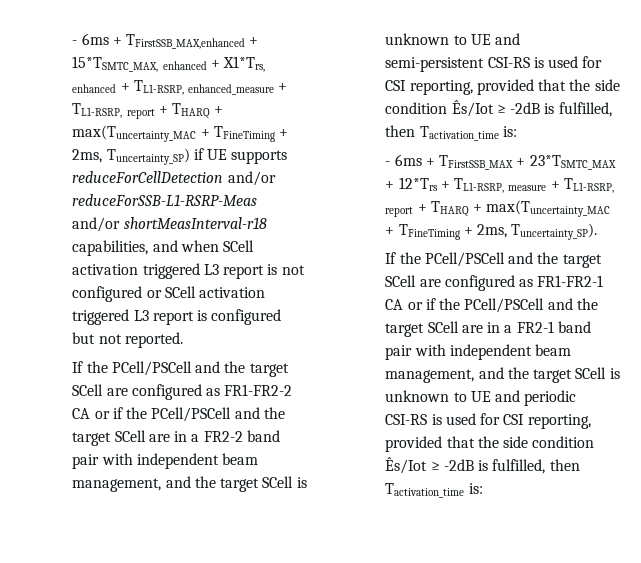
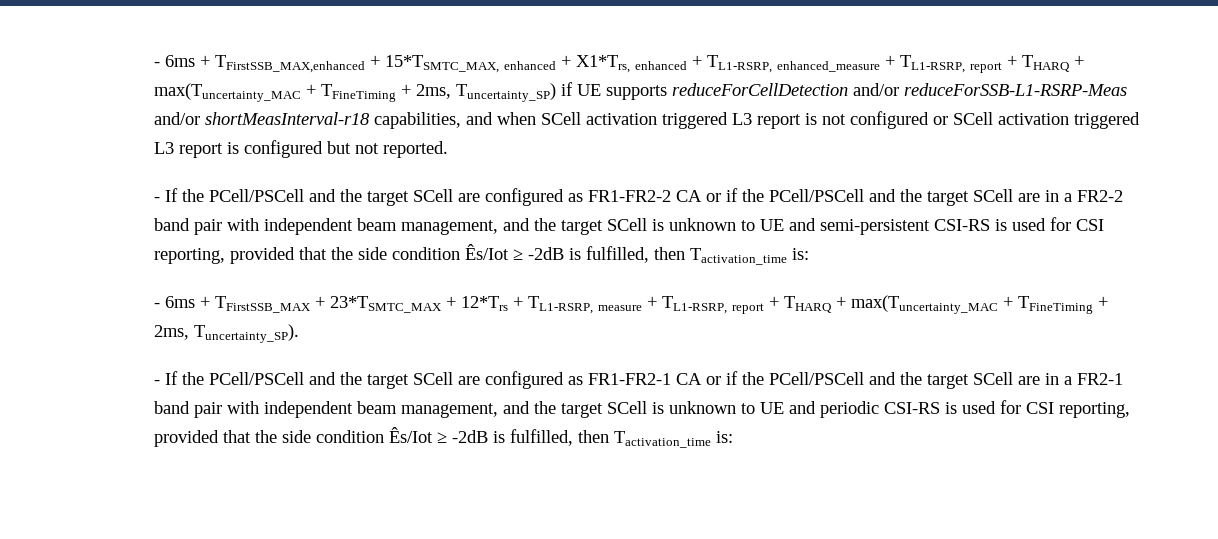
(183, 340) none -> [153,197,160,202] -
(598, 231) none -> [153,380,160,385] -

